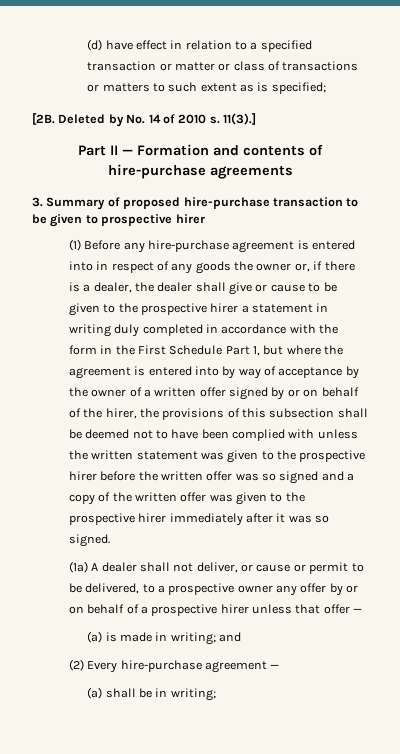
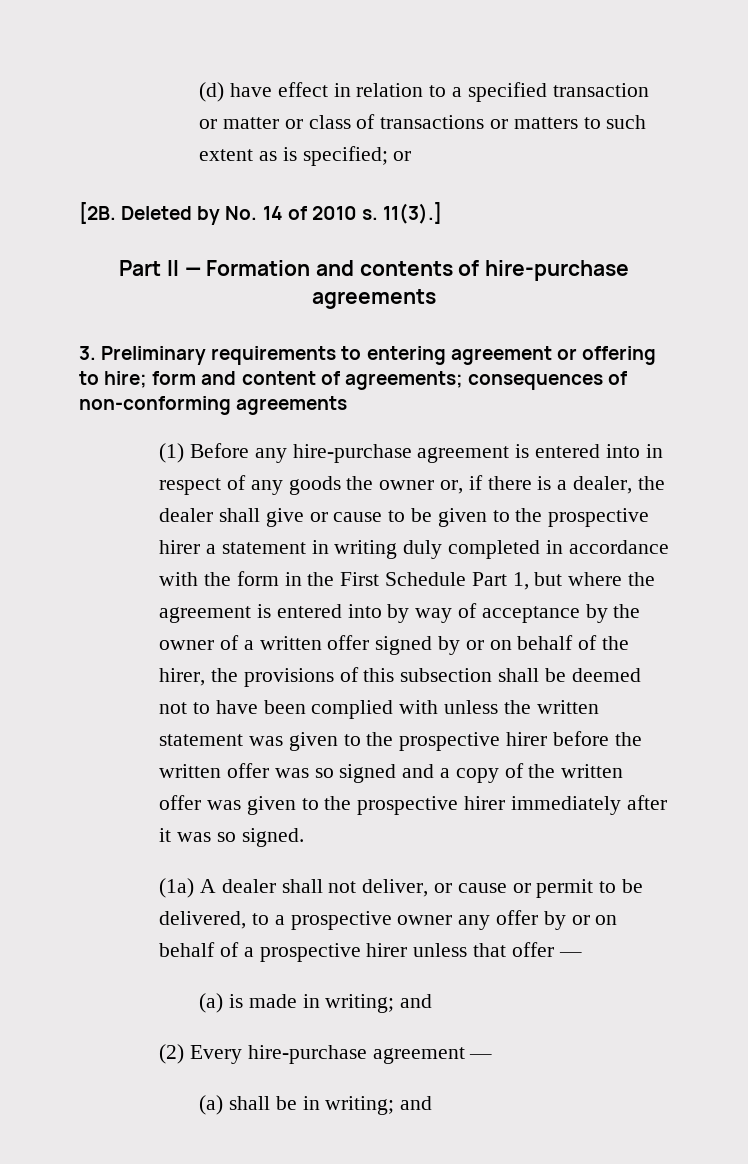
(326, 88) none -> [393,151,412,161] or
[46,197,359,210] [32,214,205,227] Summary of proposed hire-purchase transaction to be given to prospective hirer -> [101,346,656,365] [79,371,628,390] [79,396,348,415] Preliminary requirements to entering agreement or offering to hire; form and content of agreements; consequences of non-conforming agreements
(216, 694) none -> [400,1096,433,1110] and

